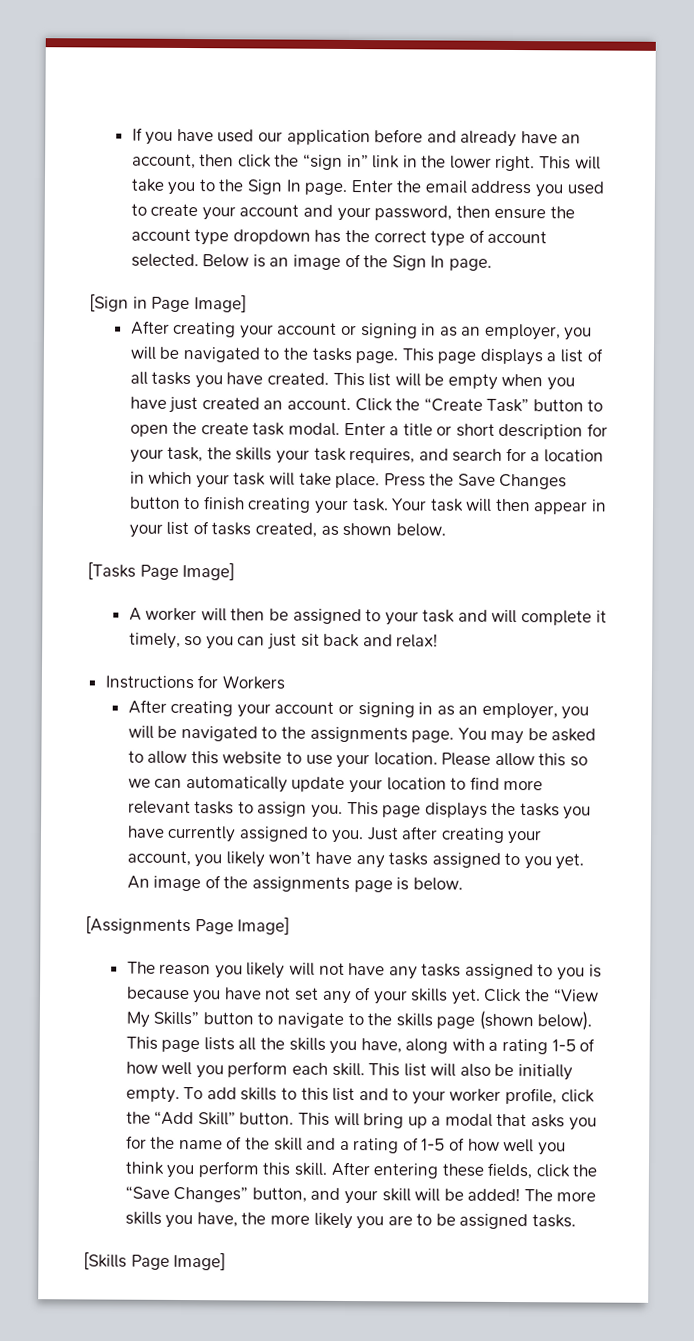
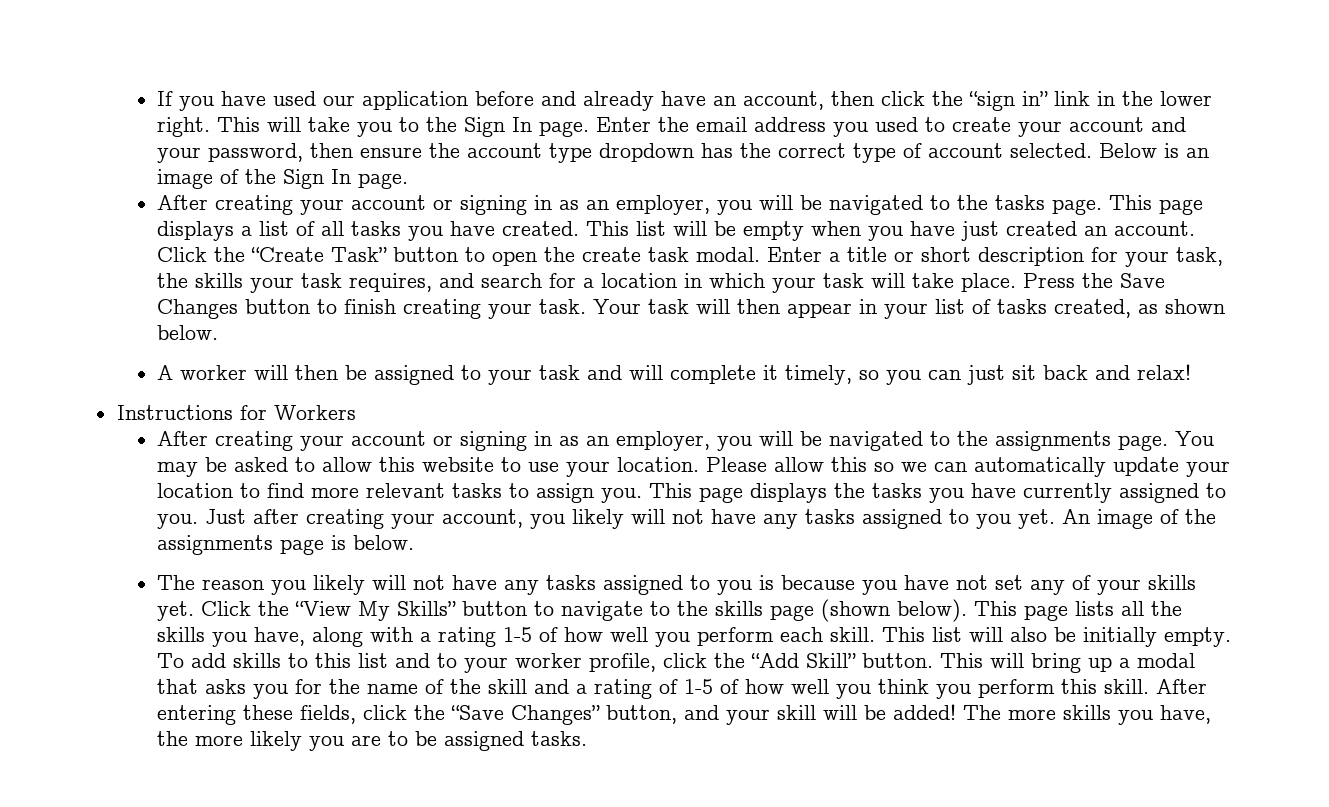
[89,293,247,313] // [Sign in Page Image] -> (409, 181) none
[87,561,236,581] // [Tasks Page Image] -> (219, 332) none
[268,851,312,864] won’t -> [631,509,705,524] will not
[85,915,291,935] // [Assignments Page Image] -> (415, 542) none
[83,1251,227,1271] // [Skills Page Image] -> (588, 738) none

